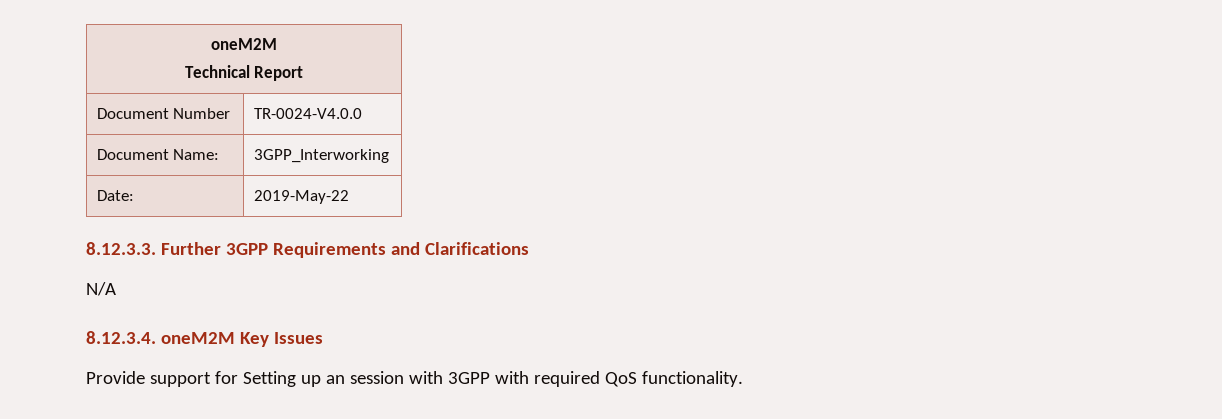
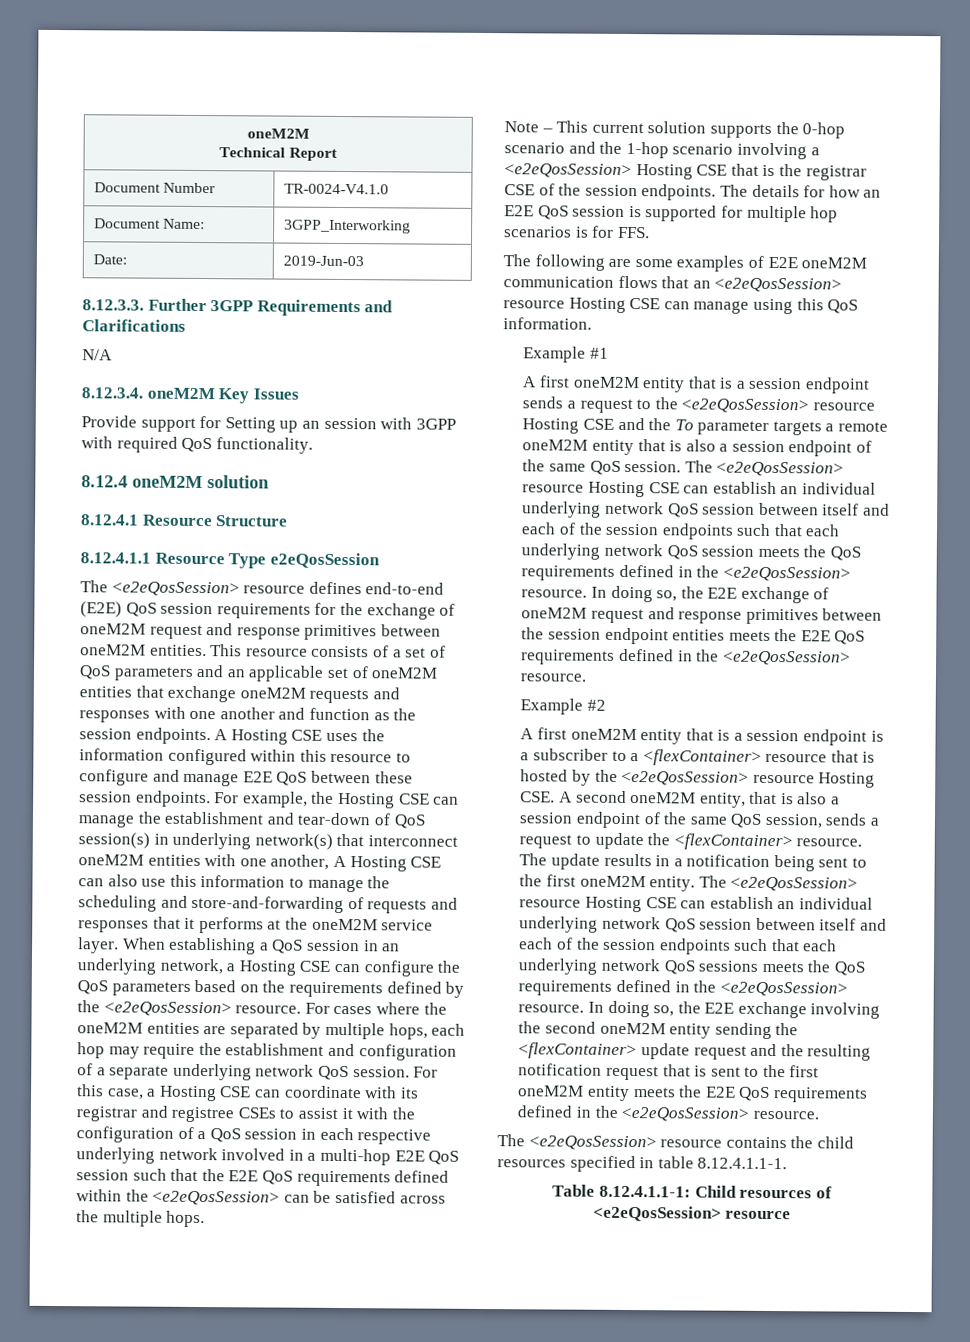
[253,108,362,119] TR-0024-V4.0.0 -> [284,183,390,195] TR-0024-V4.1.0
[253,190,349,204] 2019-May-22 -> [283,255,365,267] 2019-Jun-03
(743, 379) none -> [81,475,269,489] [81,514,289,527] [80,552,380,569] [80,580,445,597] [80,601,456,620] [80,623,441,641] [80,644,446,658] [79,664,439,682] [79,685,400,704] [79,706,417,723] [79,727,385,745] [79,748,411,766] [79,769,413,787] [79,790,460,809] [78,811,425,829] [78,832,458,850] [78,854,442,872] [78,874,391,893] [78,895,458,914] [78,916,434,934] [78,937,401,955] [77,958,461,977] [77,979,465,998] [77,1000,447,1017] [77,1022,466,1040] [77,1042,457,1061] [77,1063,439,1081] [77,1084,419,1102] [76,1105,415,1123] [76,1126,432,1145] [76,1147,460,1166] [76,1168,450,1187] [76,1189,446,1206] [76,1210,206,1228] [504,120,846,139] [504,141,820,160] [504,163,867,181] [504,183,882,201] [504,205,839,223] [504,225,650,239] [503,254,868,272] [503,275,843,293] [503,297,859,315] [503,317,592,330] [523,346,609,363] [522,375,871,394] [522,396,875,414] [522,417,889,436] [522,439,873,457] [522,459,845,477] [522,481,876,498] [522,501,890,518] [521,522,841,540] [521,543,861,561] [521,564,851,582] [521,585,830,604] [521,607,883,625] [521,627,866,645] [521,648,851,666] [520,673,587,682] [520,698,606,715] [520,727,884,746] [520,748,876,766] [520,769,876,788] [520,790,841,808] [519,811,880,829] [519,832,863,851] [519,853,868,872] [519,874,859,892] [519,896,873,913] [519,916,887,933] [519,937,838,955] [518,958,865,976] [518,979,848,997] [518,1000,881,1019] [518,1021,799,1040] [518,1042,872,1061] [518,1063,820,1081] [518,1085,868,1103] [517,1105,819,1122] [497,1134,854,1151] [497,1155,788,1173] [552,1184,832,1199] [592,1205,792,1222] // 8.12.4 oneM2M solution // 8.12.4.1 Resource Structure // 8.12.4.1.1 Resource Type e2eQosSession // The <e2eQosSession> resource defines end-to-end (E2E) QoS session requirements for the exchange of oneM2M request and response primitives between oneM2M entities. This resource consists of a set of QoS parameters and an applicable set of oneM2M entities that exchange oneM2M requests and responses with one another and function as the session endpoints. A Hosting CSE uses the information configured within this resource to configure and manage E2E QoS between these session endpoints. For example, the Hosting CSE can manage the establishment and tear-down of QoS session(s) in underlying network(s) that interconnect oneM2M entities with one another, A Hosting CSE can also use this information to manage the scheduling and store-and-forwarding of requests and responses that it performs at the oneM2M service layer. When establishing a QoS session in an underlying network, a Hosting CSE can configure the QoS parameters based on the requirements defined by the <e2eQosSession> resource. For cases where the oneM2M entities are separated by multiple hops, each hop may require the establishment and configuration of a separate underlying network QoS session. For this case, a Hosting CSE can coordinate with its registrar and registree CSEs to assist it with the configuration of a QoS session in each respective underlying network involved in a multi-hop E2E QoS session such that the E2E QoS requirements defined within the <e2eQosSession> can be satisfied across the multiple hops. // Note – This current solution supports the 0-hop scenario and the 1-hop scenario involving a <e2eQosSession> Hosting CSE that is the registrar CSE of the session endpoints. The details for how an E2E QoS session is supported for multiple hop scenarios is for FFS. // The following are some examples of E2E oneM2M communication flows that an <e2eQosSession> resource Hosting CSE can manage using this QoS information. // Example #1 // A first oneM2M entity that is a session endpoint sends a request to the <e2eQosSession> resource Hosting CSE and the To parameter targets a remote oneM2M entity that is also a session endpoint of the same QoS session. The <e2eQosSession> resource Hosting CSE can establish an individual underlying network QoS session between itself and each of the session endpoints such that each underlying network QoS session meets the QoS requirements defined in the <e2eQosSession> resource. In doing so, the E2E exchange of oneM2M request and response primitives between the session endpoint entities meets the E2E QoS requirements defined in the <e2eQosSession> resource. // Example #2 // A first oneM2M entity that is a session endpoint is a subscriber to a <flexContainer> resource that is hosted by the <e2eQosSession> resource Hosting CSE. A second oneM2M entity, that is also a session endpoint of the same QoS session, sends a request to update the <flexContainer> resource. The update results in a notification being sent to the first oneM2M entity. The <e2eQosSession> resource Hosting CSE can establish an individual underlying network QoS session between itself and each of the session endpoints such that each underlying network QoS sessions meets the QoS requirements defined in the <e2eQosSession> resource. In doing so, the E2E exchange involving the second oneM2M entity sending the <flexContainer> update request and the resulting notification request that is sent to the first oneM2M entity meets the E2E QoS requirements defined in the <e2eQosSession> resource. // The <e2eQosSession> resource contains the child resources specified in table 8.12.4.1.1-1. // Table 8.12.4.1.1-1: Child resources of <e2eQosSession> resource

